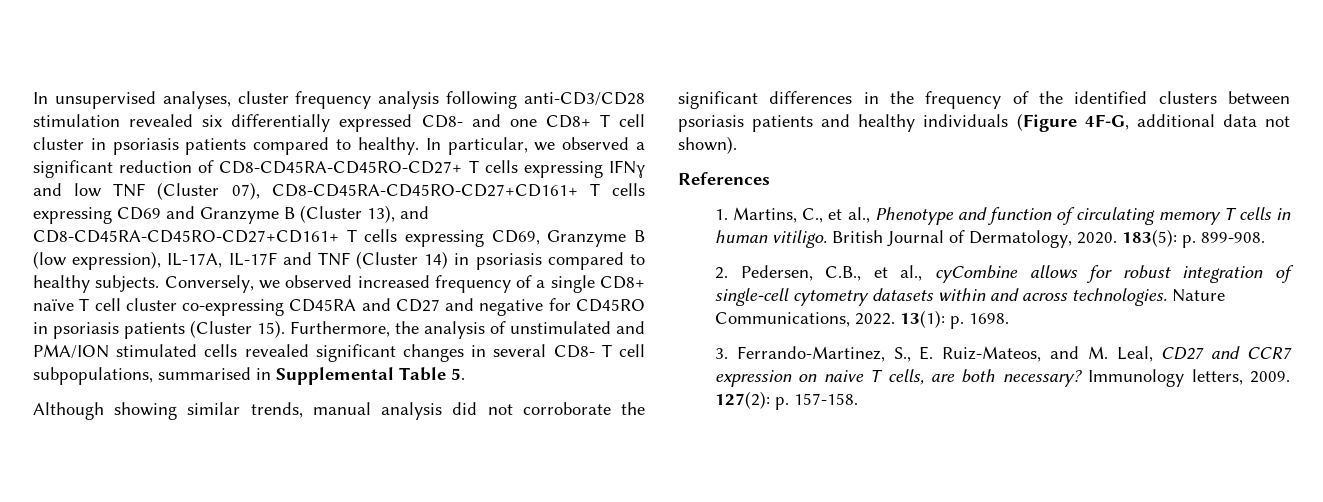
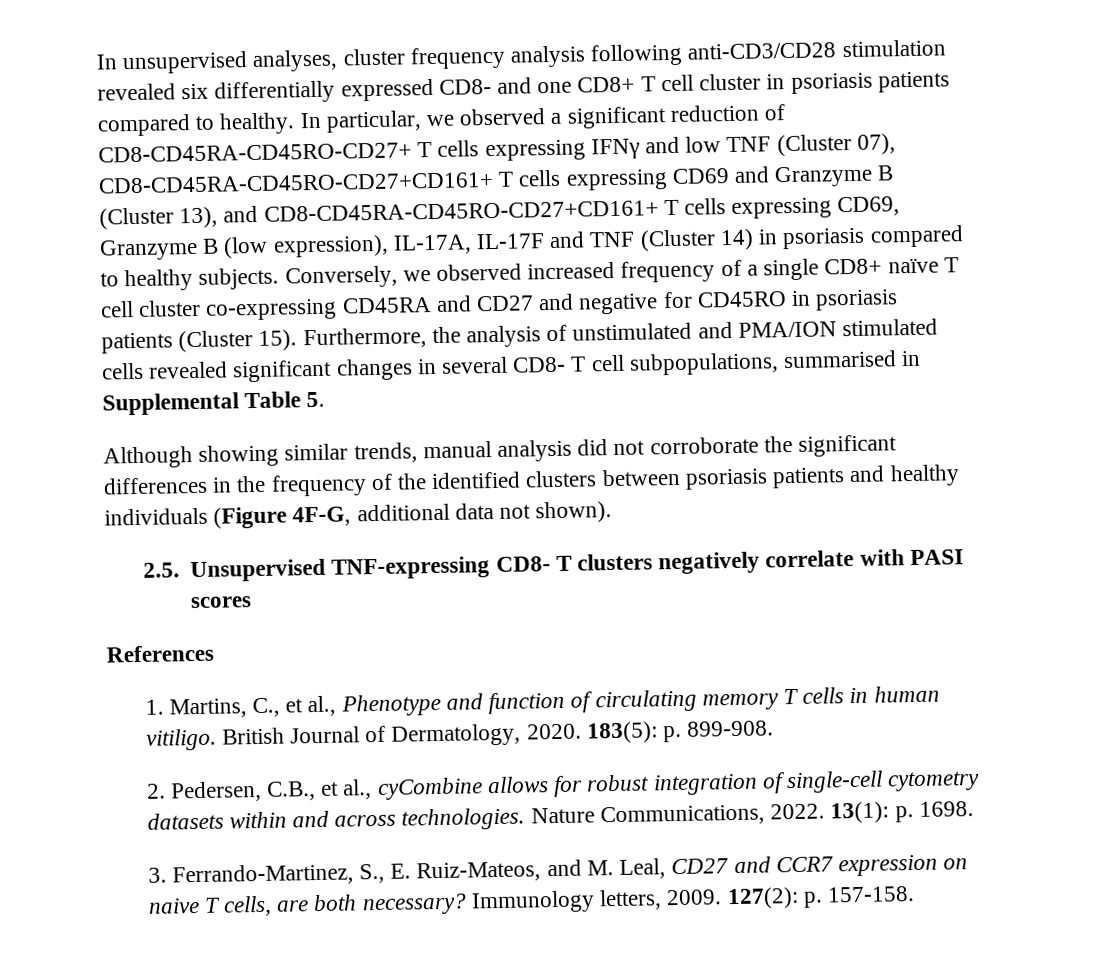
(737, 145) none -> [142,549,964,583] [190,596,253,609] // 2.5. Unsupervised TNF-expressing CD8- T clusters negatively correlate with PASI scores

